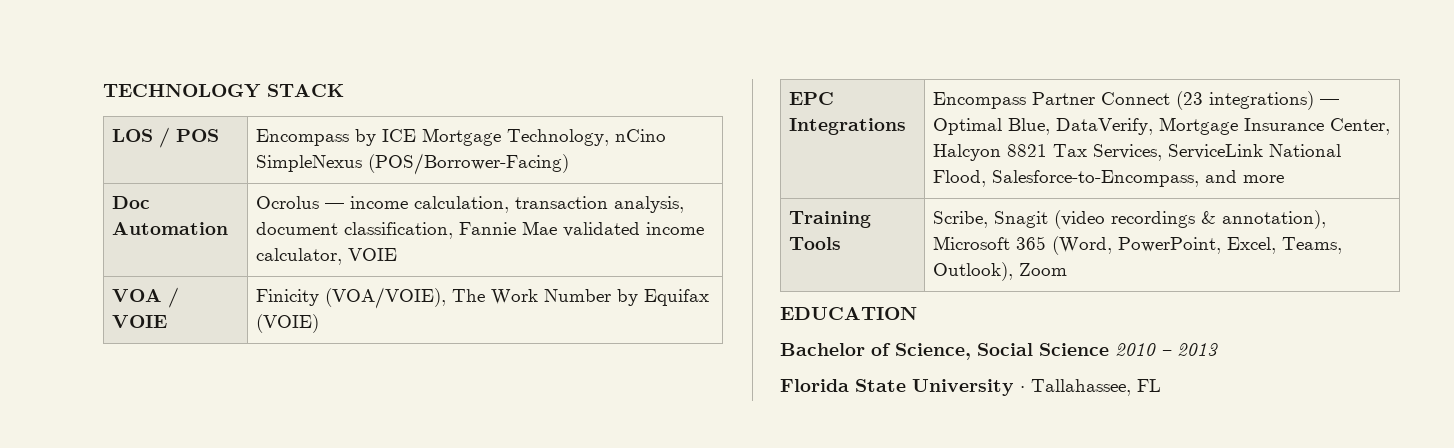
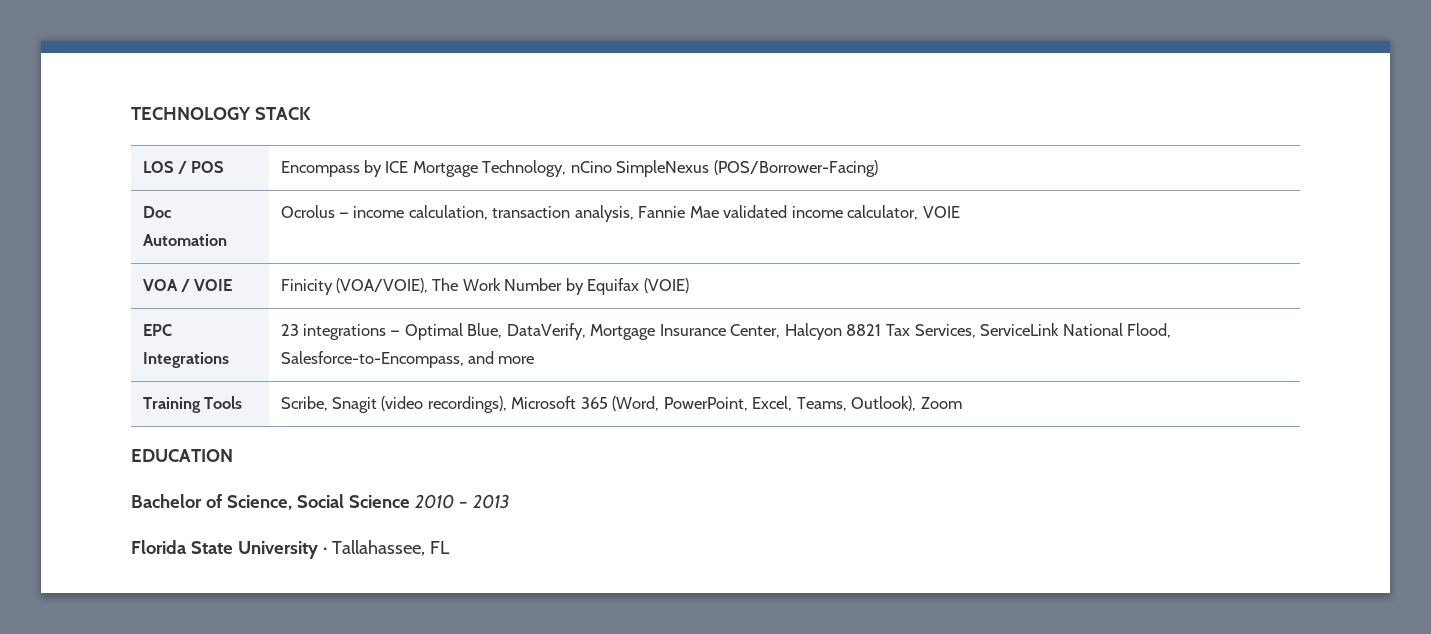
[256,222,454,239] document classification, -> (634, 213) none
[933,91,1315,110] Encompass Partner Connect (23 integrations) -> [280,324,386,340] 23 integrations
[1111,210,1327,229] recordings & annotation), -> [427,396,507,413] recordings),

